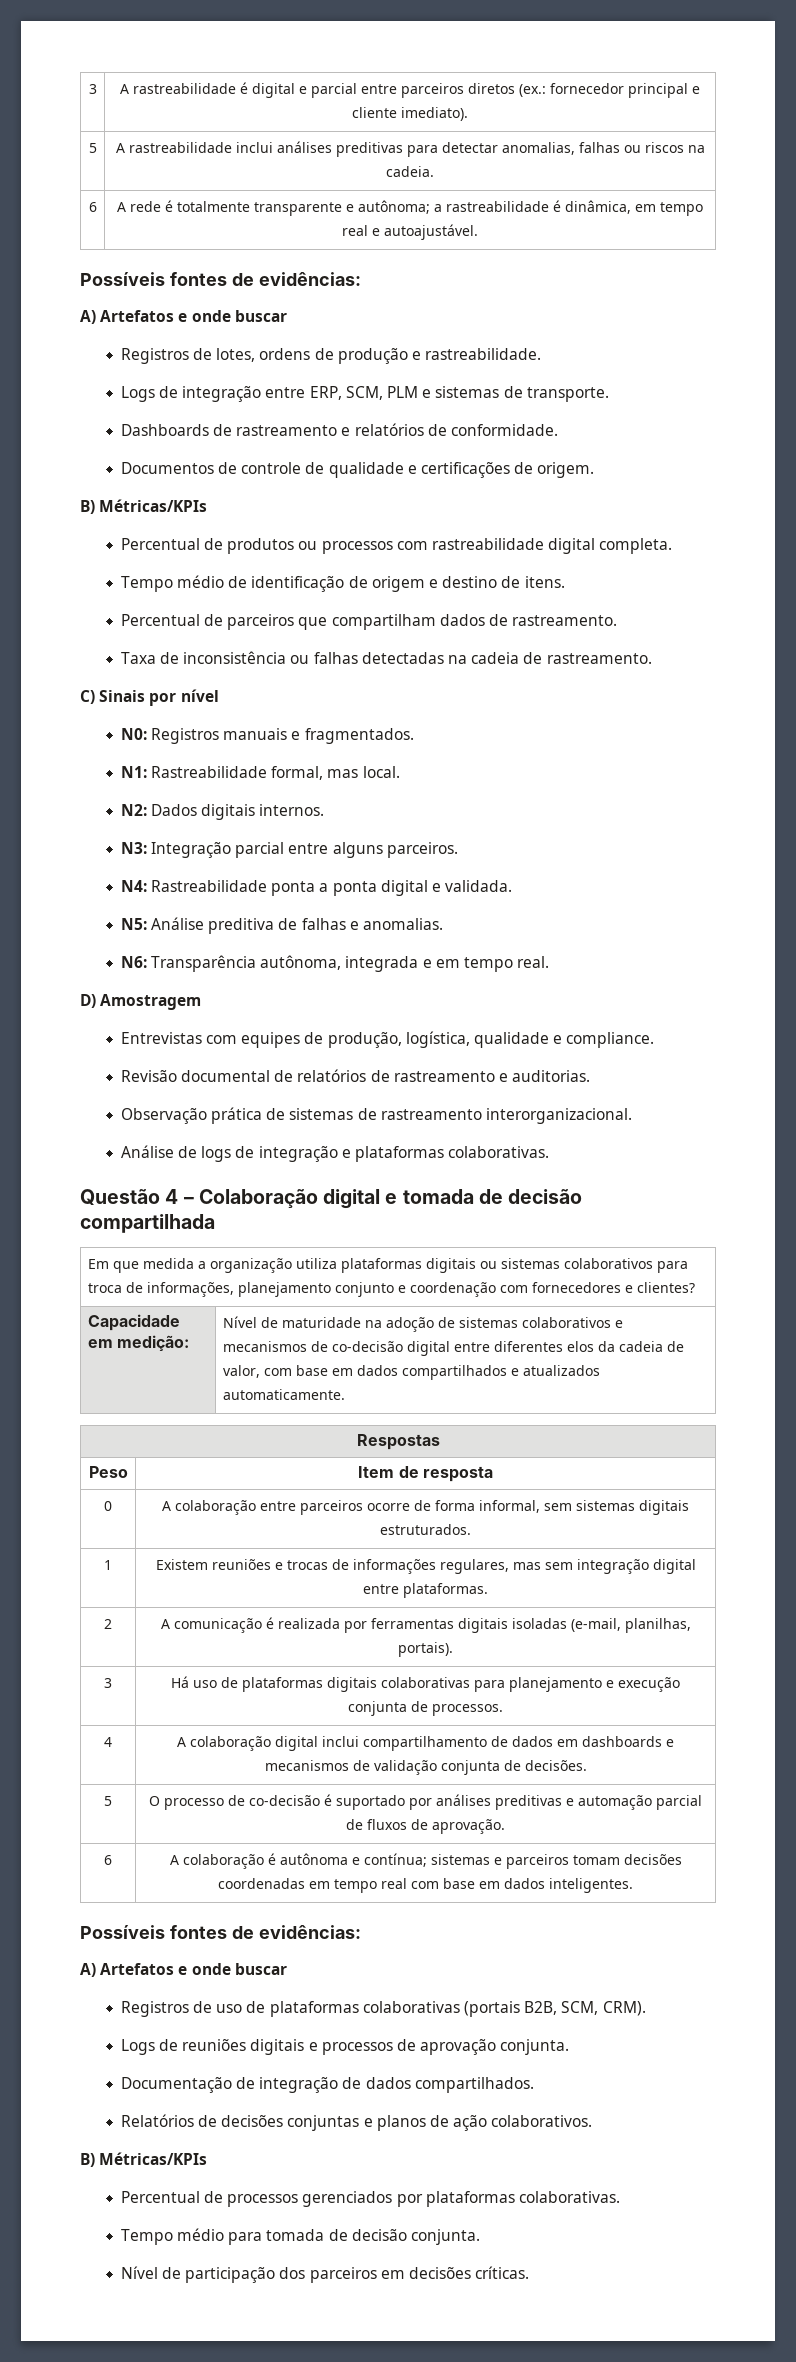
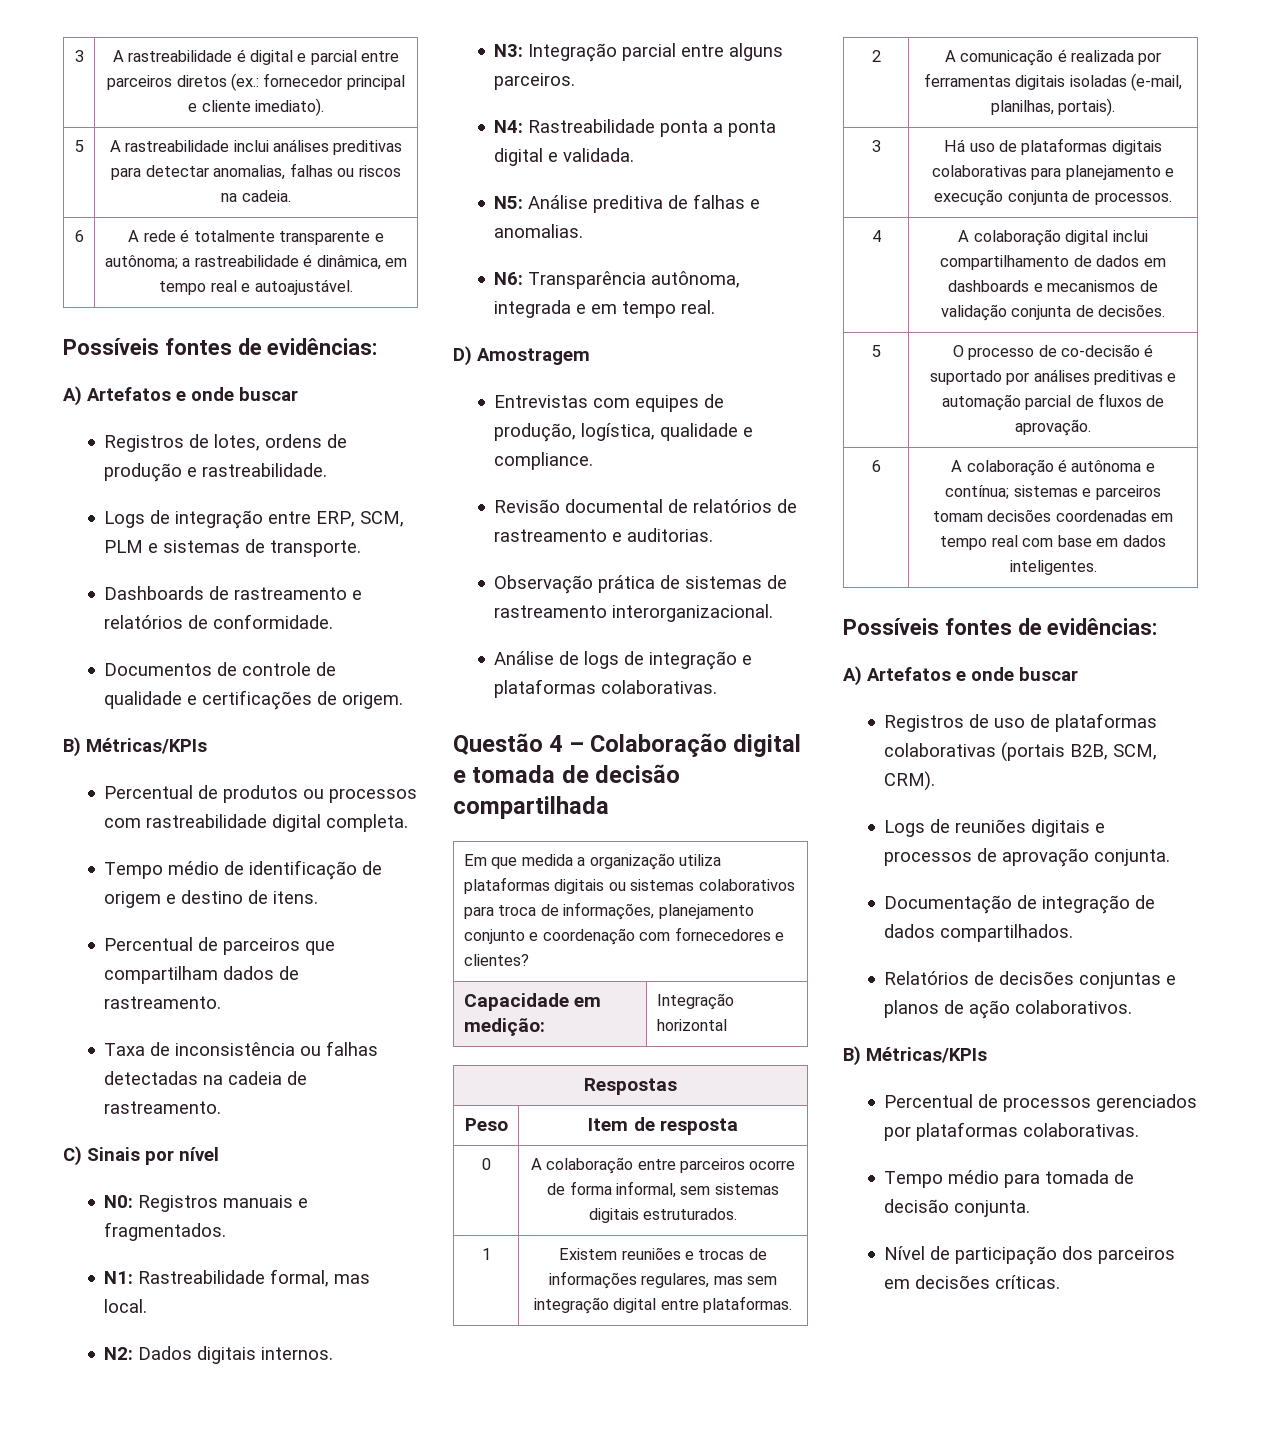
[222,1316,623,1332] [222,1341,684,1356] [222,1365,600,1380] [222,1389,345,1400] Nível de maturidade na adoção de sistemas colaborativos e mecanismos de co-decisão digital entre diferentes elos da cadeia de valor, com base em dados compartilhados e atualizados automaticamente. -> [656,993,734,1010] [656,1019,727,1031] Integração horizontal

